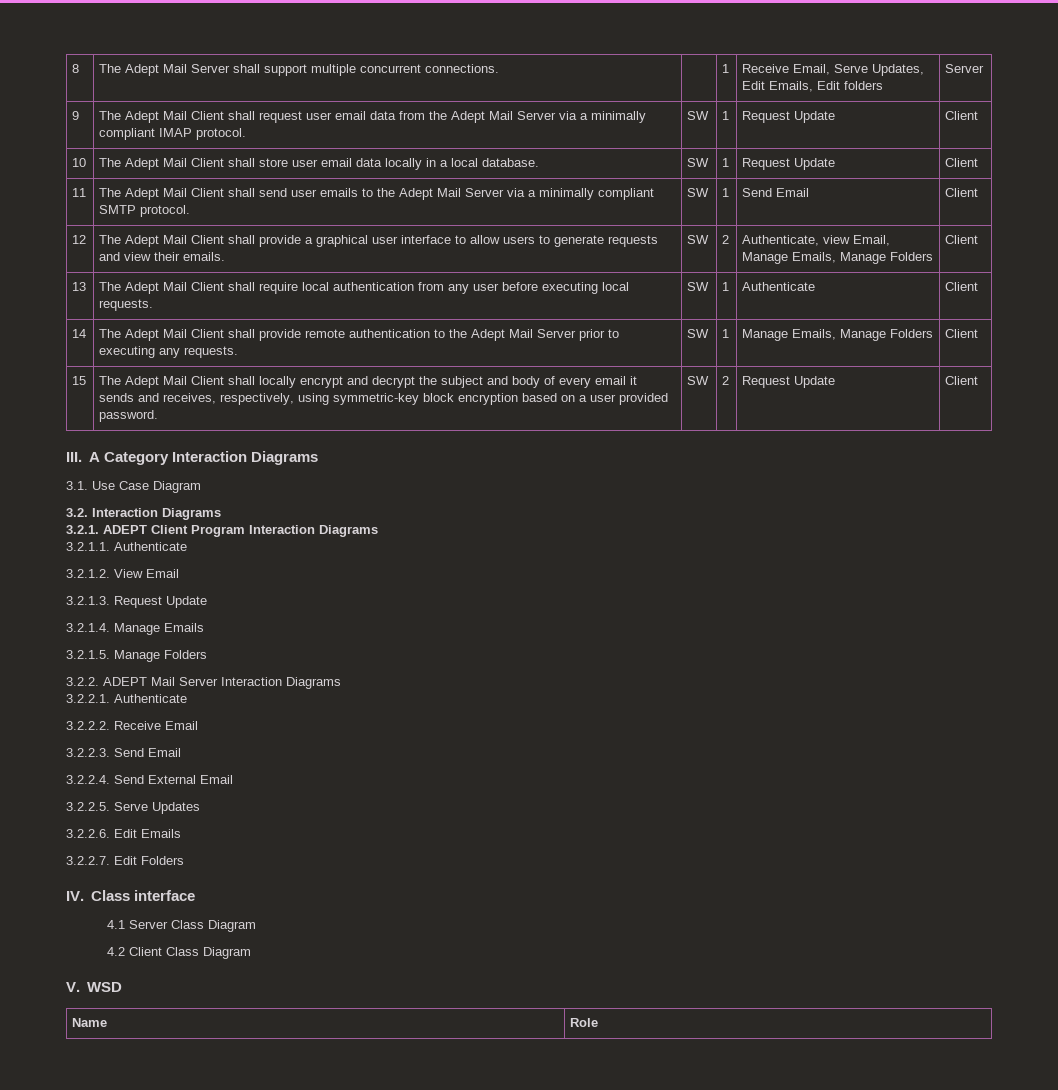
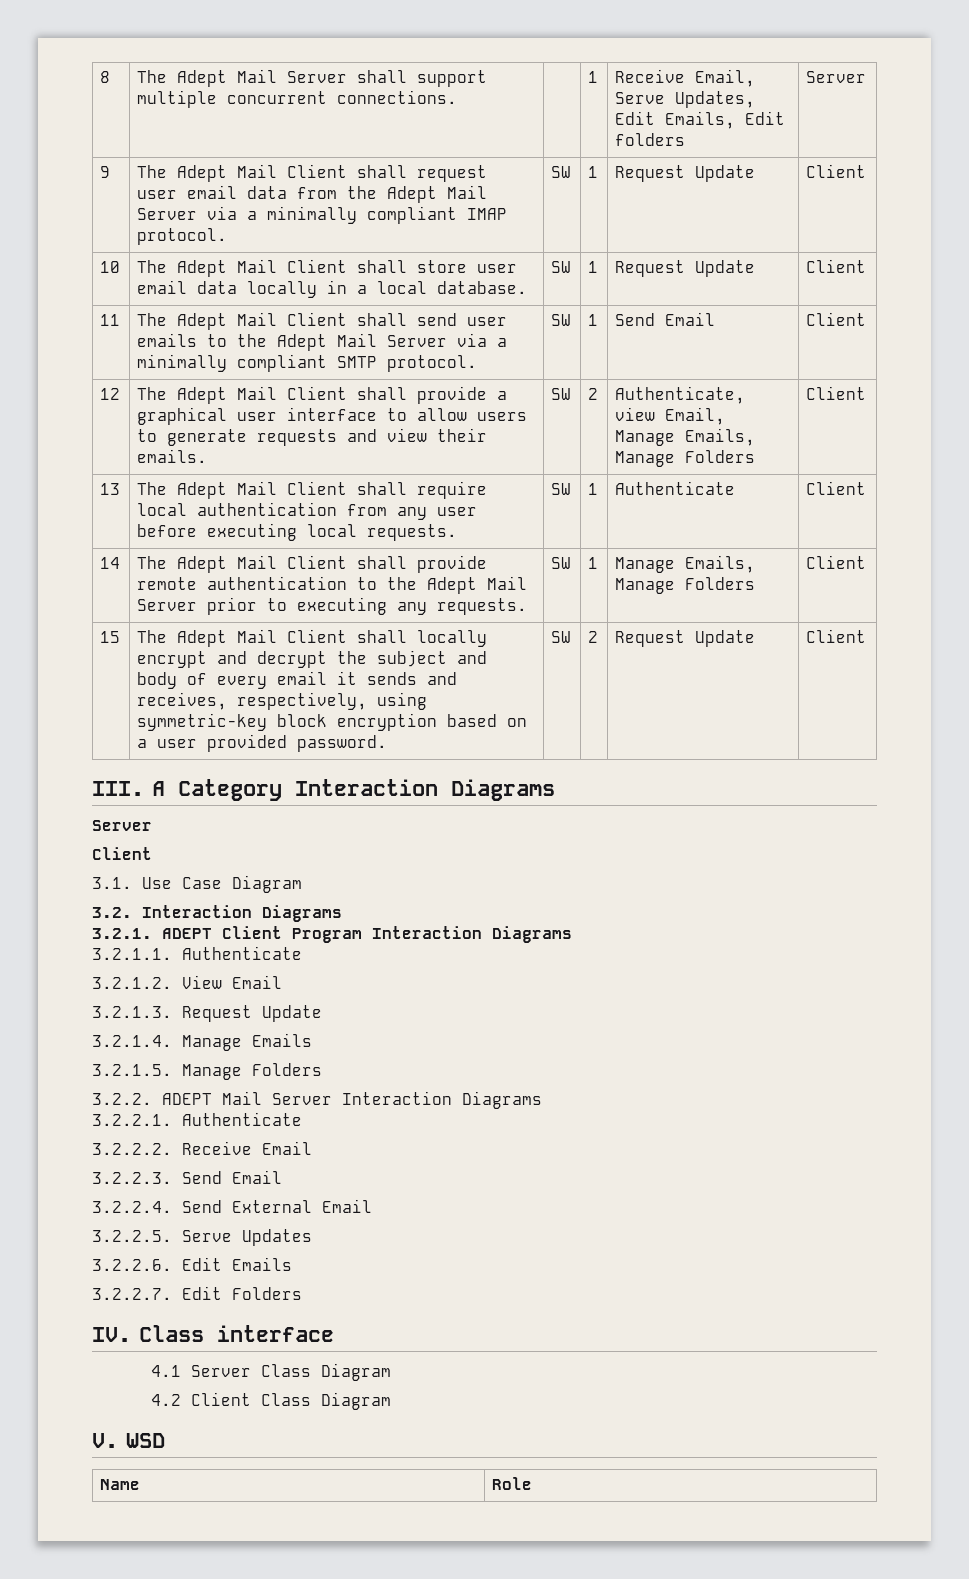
(318, 458) none -> [92,820,152,831] [92,847,152,860] // Server // Client

